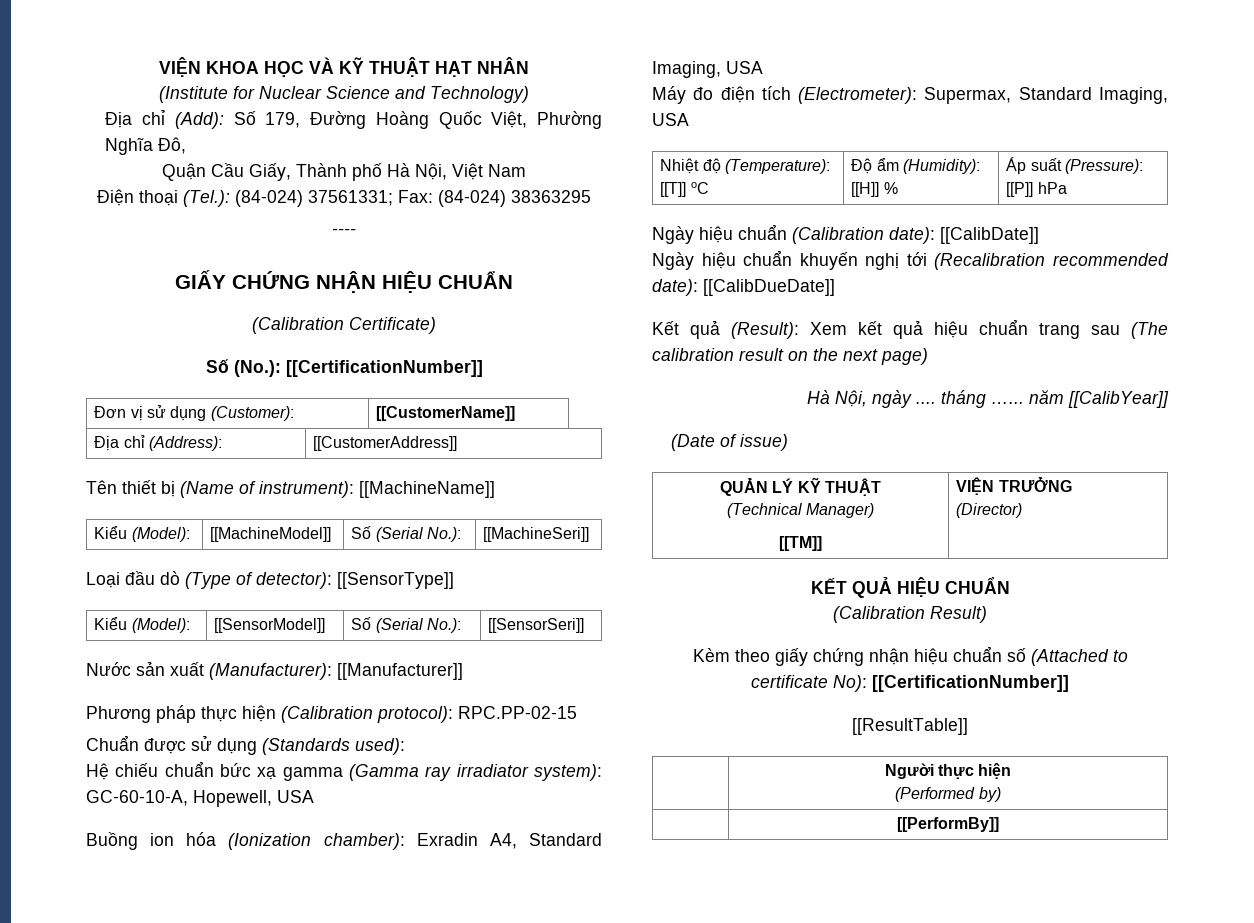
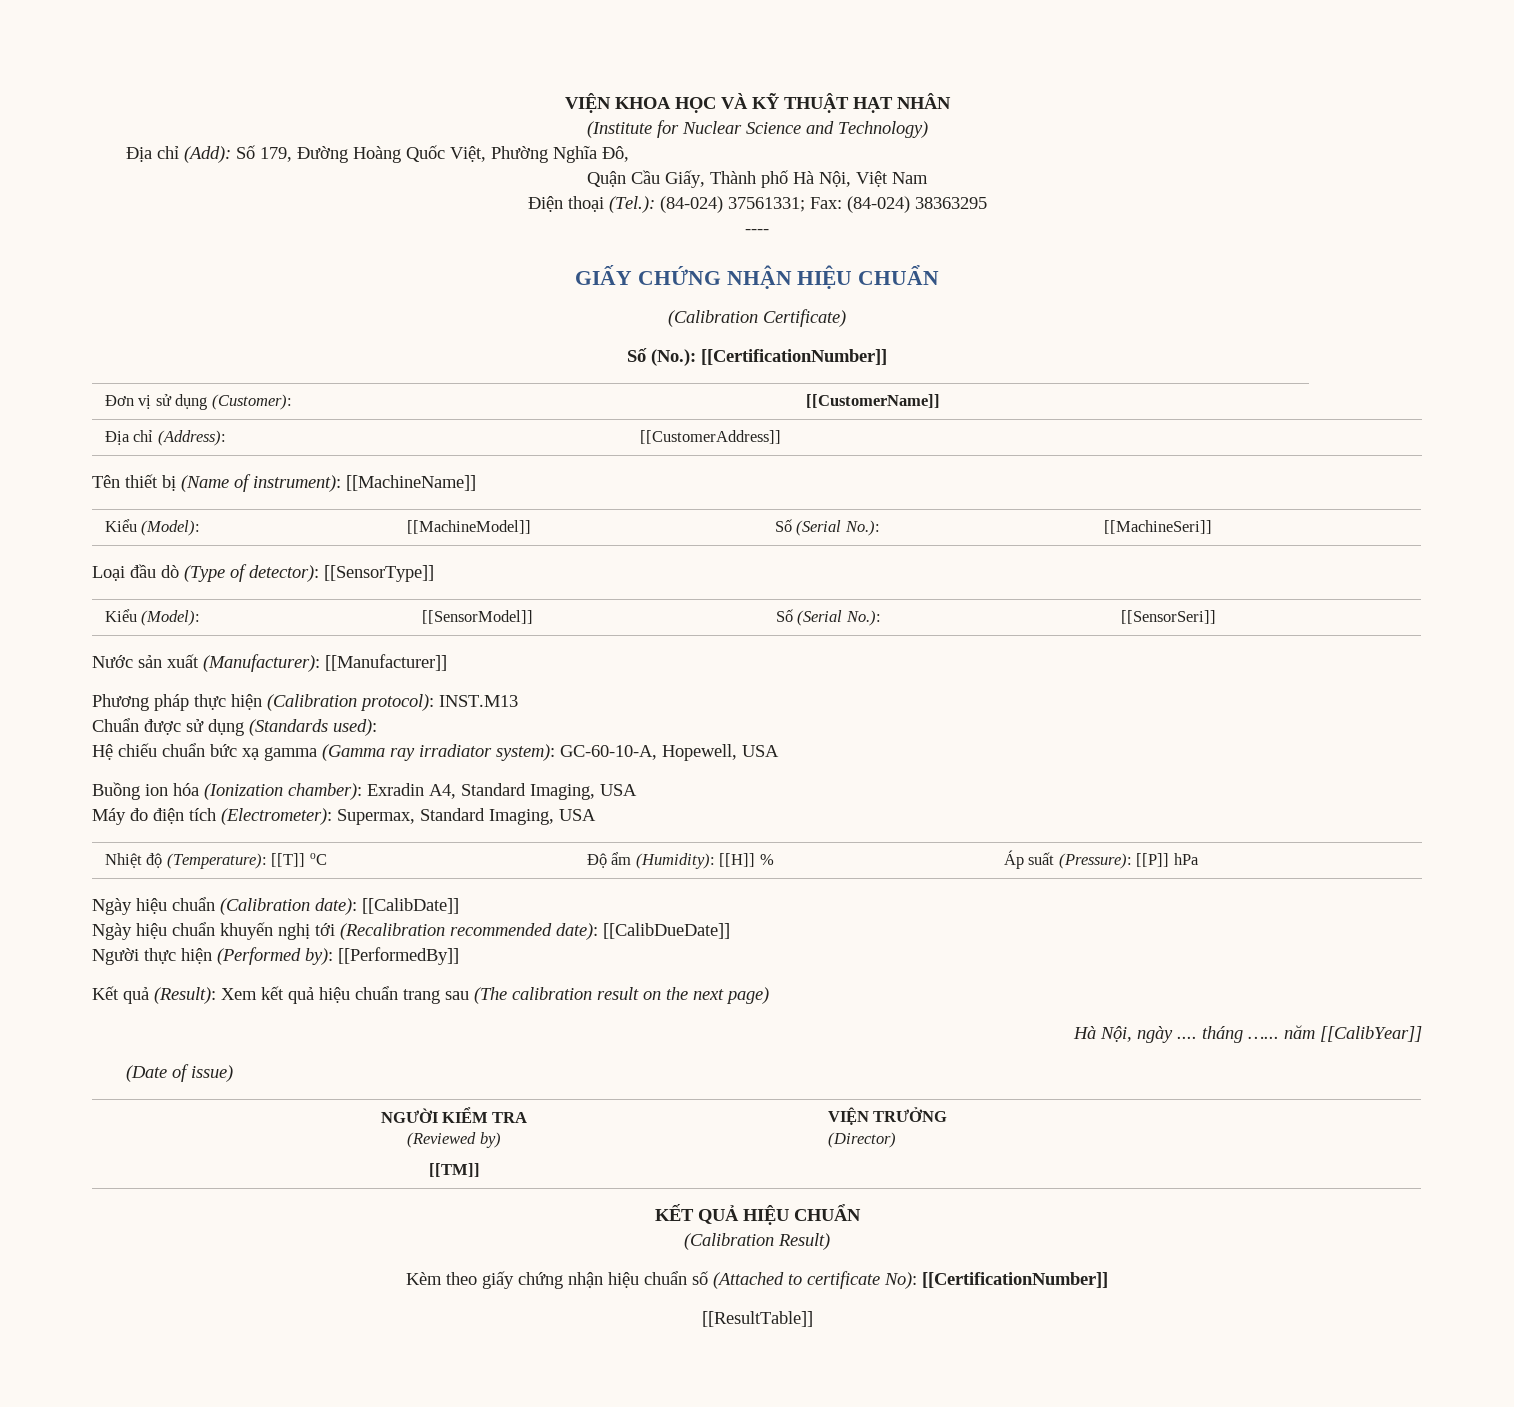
[458,706,577,719] RPC.PP-02-15 -> [439,695,518,707] INST.M13
(835, 287) none -> [92,947,459,965] // Người thực hiện (Performed by): [[PerformedBy]]
[720,477,881,496] [726,503,875,518] QUẢN LÝ KỸ THUẬT // (Technical Manager) -> [380,1107,528,1123] [407,1132,501,1148] NGƯỜI KIỂM TRA // (Reviewed by)
[884,763,1012,779] [895,787,1001,802] [897,817,999,832] // | Người thực hiện // (Performed by) // | [[PerformBy]] -> (813, 1319) none

